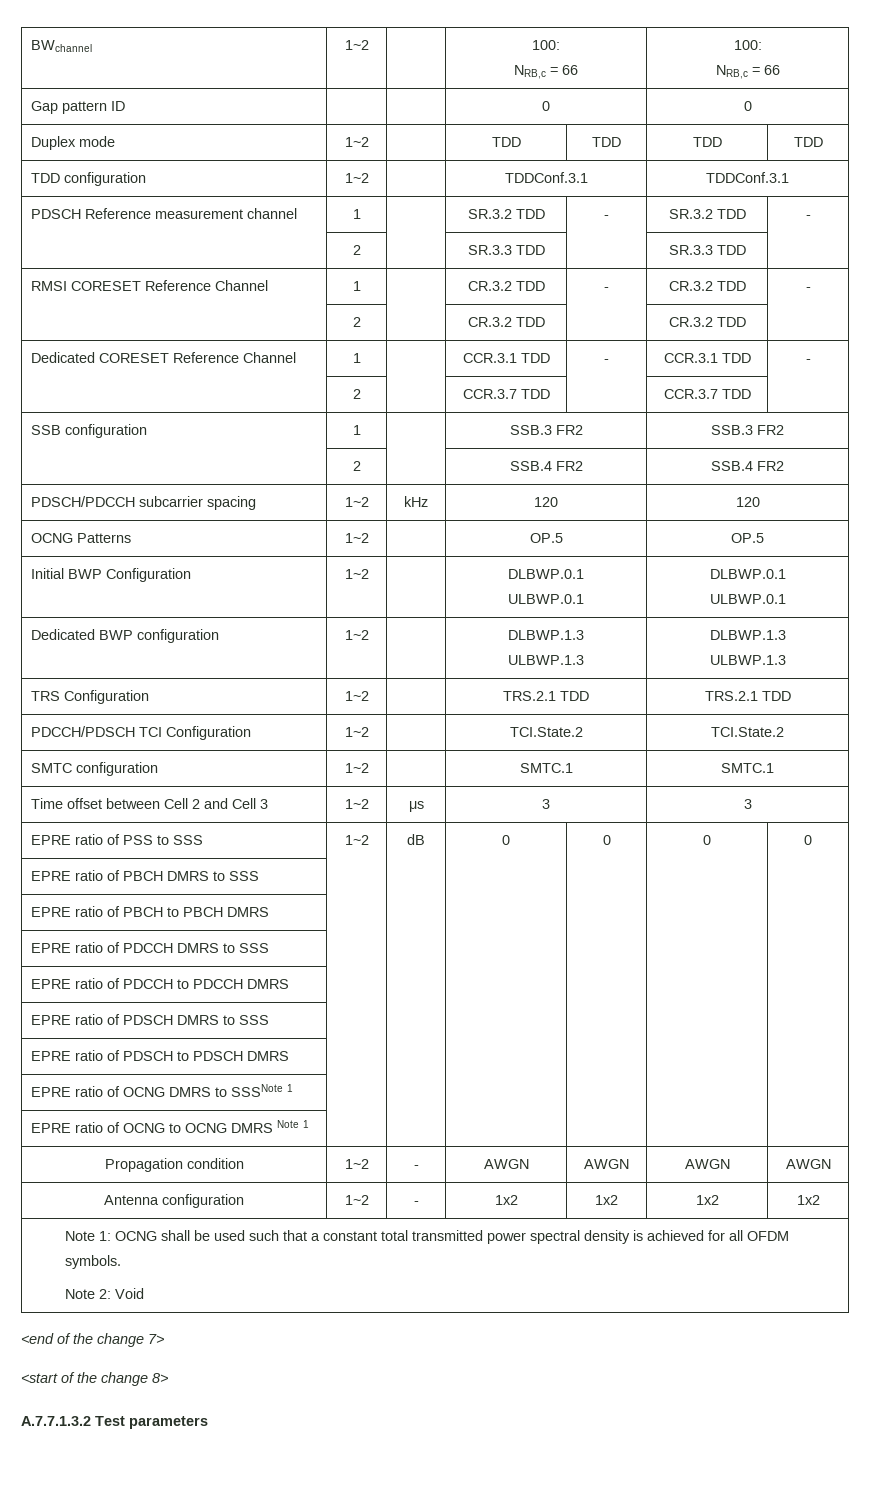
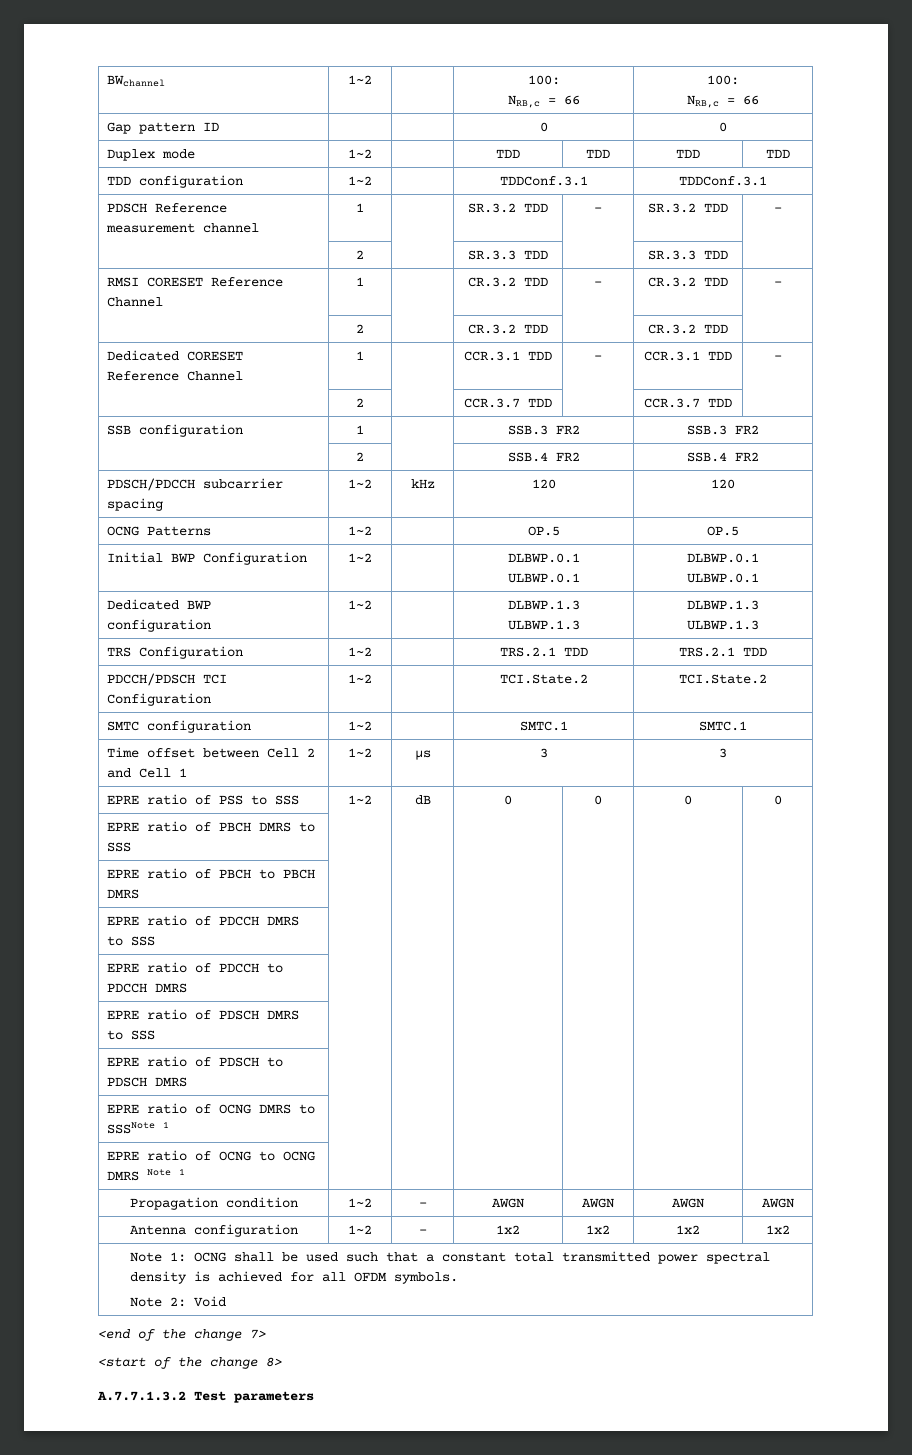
[259,799,268,809] 3 -> [178,768,187,777] 1

